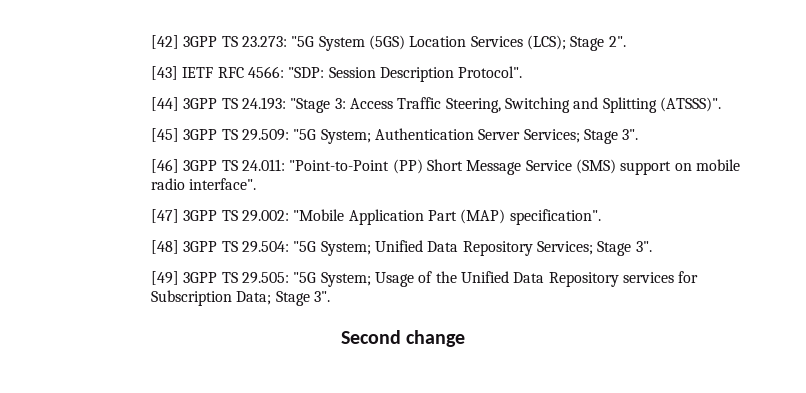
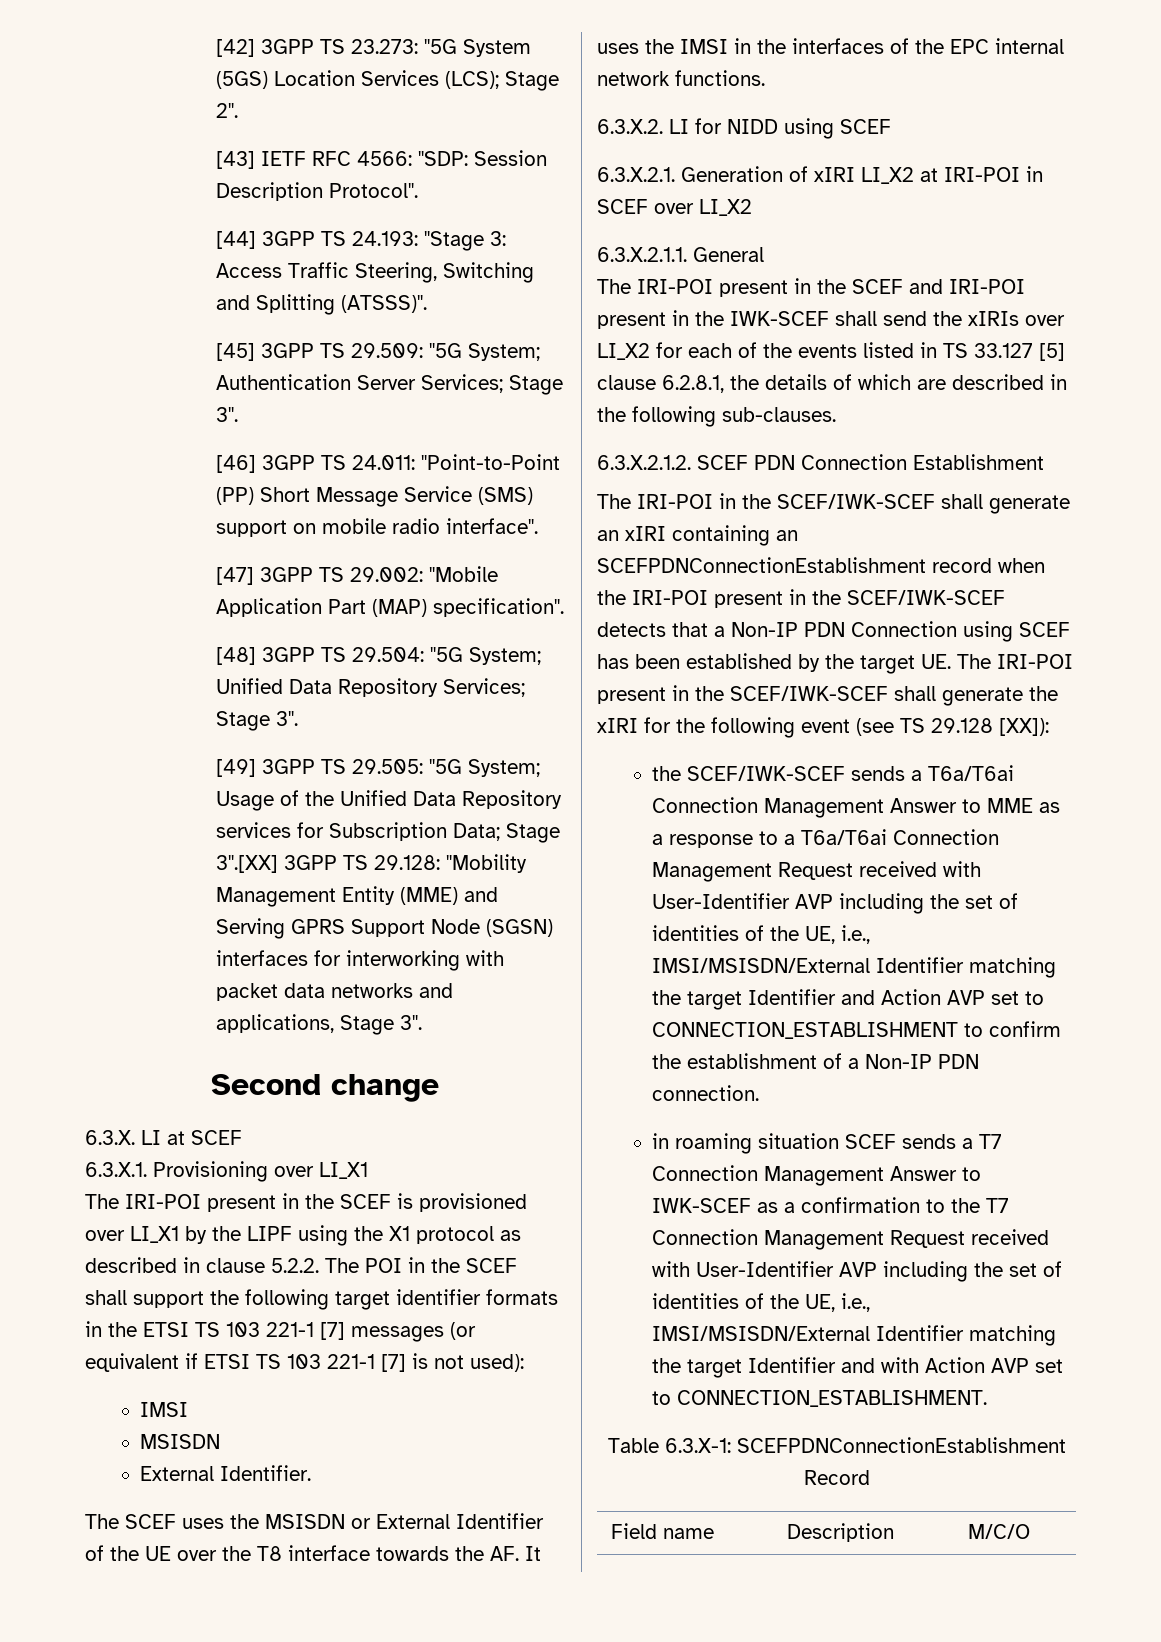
[313,291,330,302] [340,330,466,347] 3". // Second change -> [215,854,527,873] [215,886,498,907] [215,918,553,939] [215,950,504,971] [215,983,453,1001] [215,1014,422,1035] [210,1074,439,1102] [85,1130,242,1145] [85,1161,368,1182] [85,1193,527,1212] [85,1225,521,1246] [85,1257,517,1273] [85,1289,558,1310] [85,1321,476,1342] [85,1353,524,1372] [140,1402,189,1417] [140,1434,221,1449] [140,1465,312,1481] [85,1513,544,1529] [85,1545,541,1561] [597,38,1064,54] [597,70,765,86] [597,118,891,139] [597,166,1043,184] [597,199,752,216] [597,247,764,262] [597,278,1025,297] [597,310,1065,329] [597,342,1065,361] [597,374,1067,393] [597,406,836,427] [597,454,1044,470] [597,493,1070,514] [597,525,798,546] [597,557,1045,573] [597,589,1005,608] [597,621,1070,642] [597,653,1073,674] [597,685,1058,706] [597,717,1049,738] [652,765,1015,781] [652,797,1061,818] [652,829,1000,848] [652,861,982,882] [652,893,1019,914] [652,925,871,944] [652,957,1057,978] [652,989,1045,1010] [652,1021,1062,1039] [652,1053,980,1069] [652,1085,760,1101] [652,1133,1003,1154] [652,1165,982,1186] [652,1197,1010,1213] [652,1229,1050,1250] [652,1261,1063,1282] [652,1293,871,1312] [652,1325,1057,1346] [652,1357,1064,1378] [652,1390,988,1407] [607,1437,1066,1453] [803,1470,870,1485] [610,1523,714,1539] [786,1523,894,1542] [967,1524,1030,1539] 3".[XX] 3GPP TS 29.128: "Mobility Management Entity (MME) and Serving GPRS Support Node (SGSN) interfaces for interworking with packet data networks and applications, Stage 3". // Second change // 6.3.X. LI at SCEF // 6.3.X.1. Provisioning over LI_X1 // The IRI-POI present in the SCEF is provisioned over LI_X1 by the LIPF using the X1 protocol as described in clause 5.2.2. The POI in the SCEF shall support the following target identifier formats in the ETSI TS 103 221-1 [7] messages (or equivalent if ETSI TS 103 221-1 [7] is not used): // IMSI // MSISDN // External Identifier. // The SCEF uses the MSISDN or External Identifier of the UE over the T8 interface towards the AF. It uses the IMSI in the interfaces of the EPC internal network functions. // 6.3.X.2. LI for NIDD using SCEF // 6.3.X.2.1. Generation of xIRI LI_X2 at IRI-POI in SCEF over LI_X2 // 6.3.X.2.1.1. General // The IRI-POI present in the SCEF and IRI-POI present in the IWK-SCEF shall send the xIRIs over LI_X2 for each of the events listed in TS 33.127 [5] clause 6.2.8.1, the details of which are described in the following sub-clauses. // 6.3.X.2.1.2. SCEF PDN Connection Establishment // The IRI-POI in the SCEF/IWK-SCEF shall generate an xIRI containing an SCEFPDNConnectionEstablishment record when the IRI-POI present in the SCEF/IWK-SCEF detects that a Non-IP PDN Connection using SCEF has been established by the target UE. The IRI-POI present in the SCEF/IWK-SCEF shall generate the xIRI for the following event (see TS 29.128 [XX]): // the SCEF/IWK-SCEF sends a T6a/T6ai Connection Management Answer to MME as a response to a T6a/T6ai Connection Management Request received with User-Identifier AVP including the set of identities of the UE, i.e., IMSI/MSISDN/External Identifier matching the target Identifier and Action AVP set to CONNECTION_ESTABLISHMENT to confirm the establishment of a Non-IP PDN connection. // in roaming situation SCEF sends a T7 Connection Management Answer to IWK-SCEF as a confirmation to the T7 Connection Management Request received with User-Identifier AVP including the set of identities of the UE, i.e., IMSI/MSISDN/External Identifier matching the target Identifier and with Action AVP set to CONNECTION_ESTABLISHMENT. // Table 6.3.X-1: SCEFPDNConnectionEstablishment Record // Field name | Description | M/C/O

